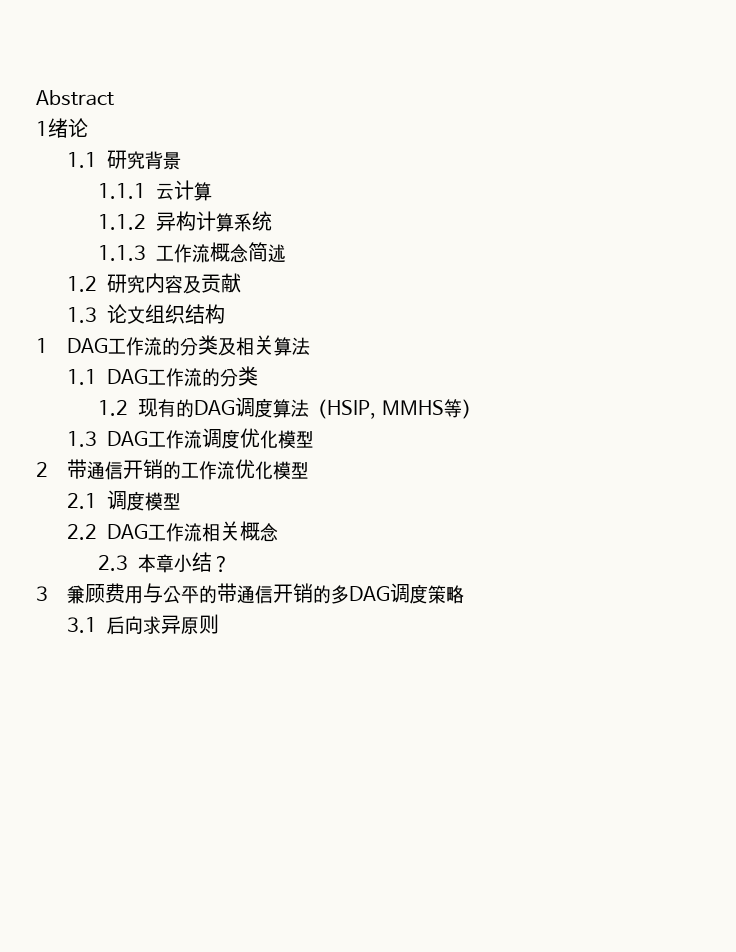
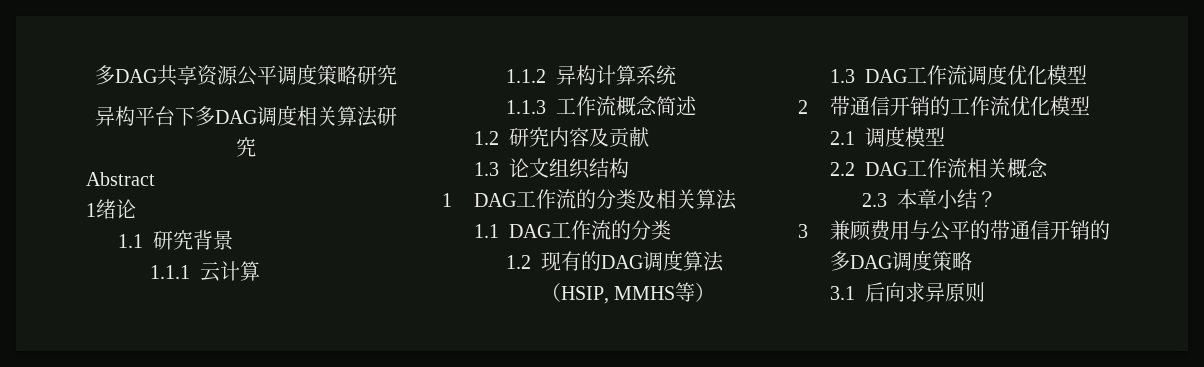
(36, 98) none -> [95,64,397,86] [95,105,397,127] [236,137,256,157] 多DAG共享资源公平调度策略研究 // 异构平台下多DAG调度相关算法研究 //

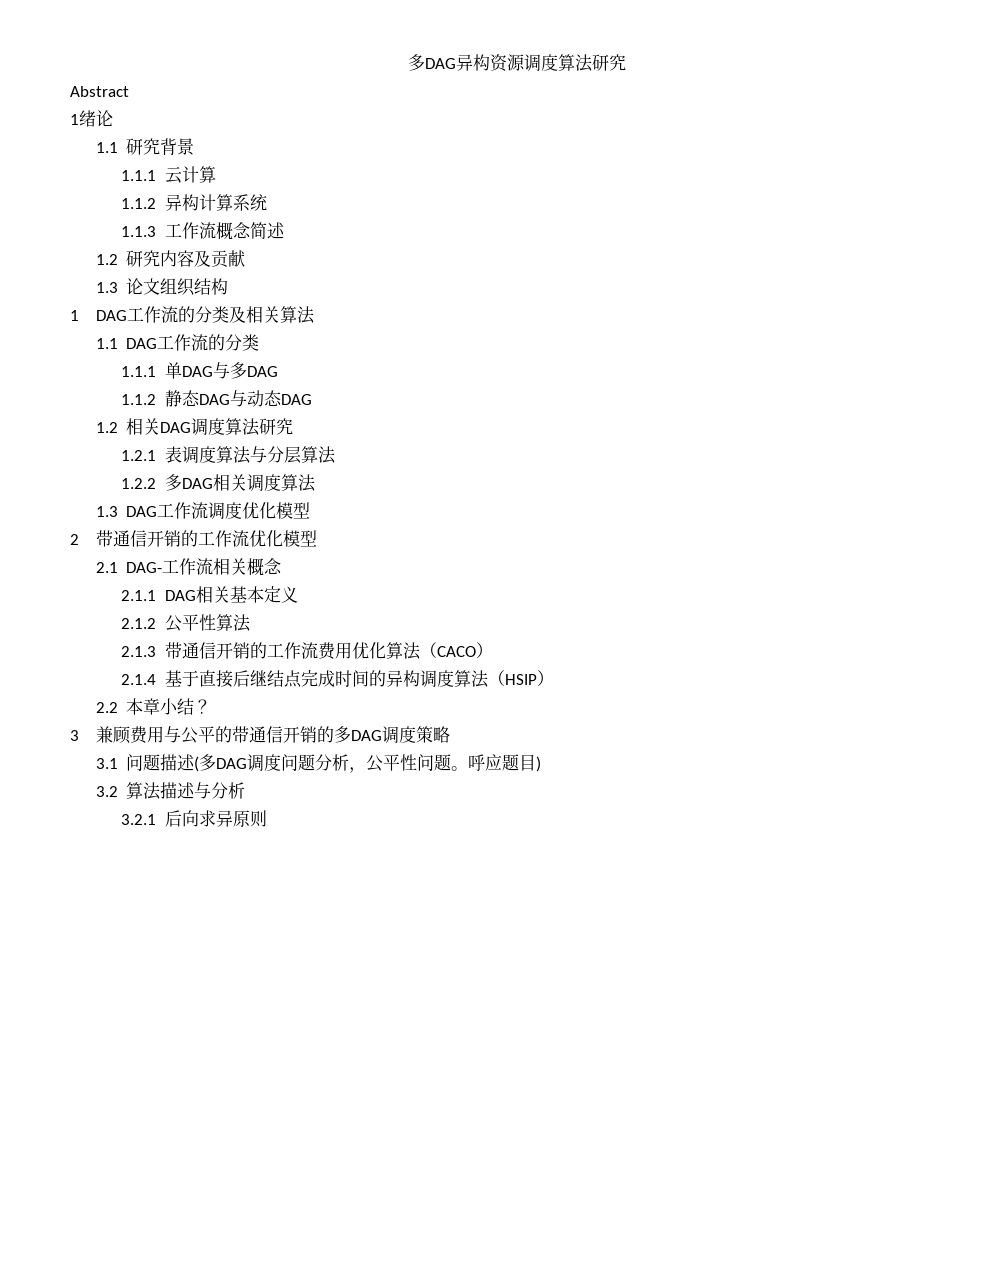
[95,64,397,86] [95,105,337,126] 多DAG共享资源公平调度策略研究 // 异构平台下多DAG调度相关 -> [407,54,558,72] 多DAG异构资源调度
[505,250,724,272] [540,282,716,304] 1.2现有的DAG调度算法（HSIP, MMHS等） -> [121,362,278,379] [121,390,312,407] [95,418,294,436] [121,446,336,464] [121,474,316,492] 1.1.1单DAG与多DAG // 1.1.2静态DAG与动态DAG // 1.2相关DAG调度算法研究 // 1.2.1表调度算法与分层算法 // 1.2.2多DAG相关调度算法
[864,126,945,147] [829,162,907,176] 调度模型 // 2.2 DAG -> [126,562,163,573] DAG-
[861,193,887,207] 2.3 -> [121,586,298,603] [121,614,251,632] [121,642,493,660] [121,670,554,688] [95,702,118,713] 2.1.1 DAG相关基本定义 // 2.1.2公平性算法 // 2.1.3带通信开销的工作流费用优化算法（CACO） // 2.1.4基于直接后继结点完成时间的异构调度算法（HSIP） // 2.2
(855, 293) none -> [126,754,542,773] [95,782,246,800] [121,814,157,825] 问题描述(多DAG调度问题分析，公平性问题。呼应题目) // 3.2算法描述与分析 // 3.2.1

